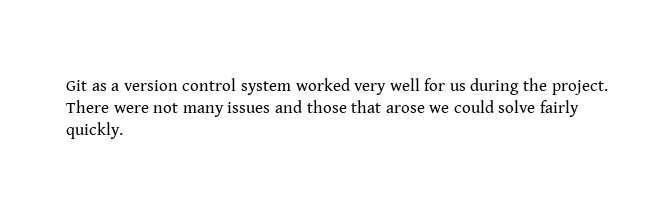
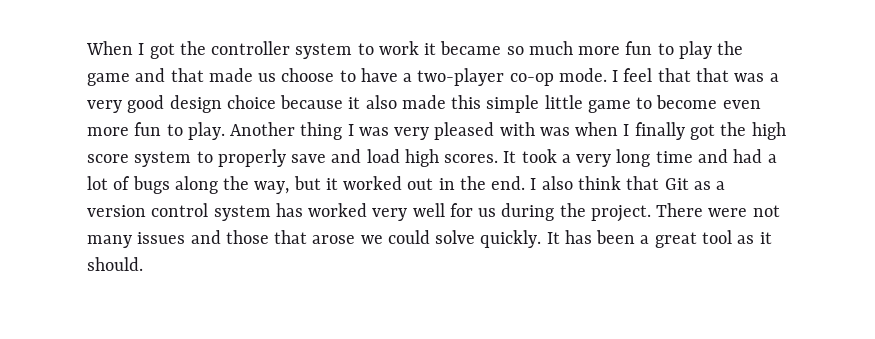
(66, 85) none -> [86,41,744,59] [87,68,779,86] [87,95,761,113] [87,122,786,140] [87,149,777,167] [87,176,660,194] When I got the controller system to work it became so much more fun to play the game and that made us choose to have a two-player co-op mode. I feel that that was a very good design choice because it also made this simple little game to become even more fun to play. Another thing I was very pleased with was when I finally got the high score system to properly save and load high scores. It took a very long time and had a lot of bugs along the way, but it worked out in the end. I also think that
(291, 88) none -> [275,203,303,217] has
[540,100,580,117] [66,122,123,139] fairly quickly. -> [480,230,772,248] [87,257,143,271] quickly. It has been a great tool as it should.

